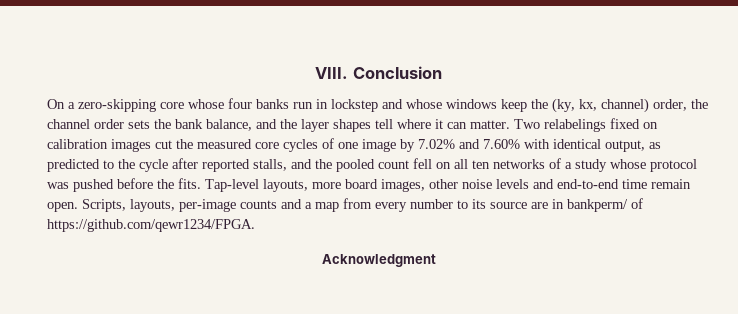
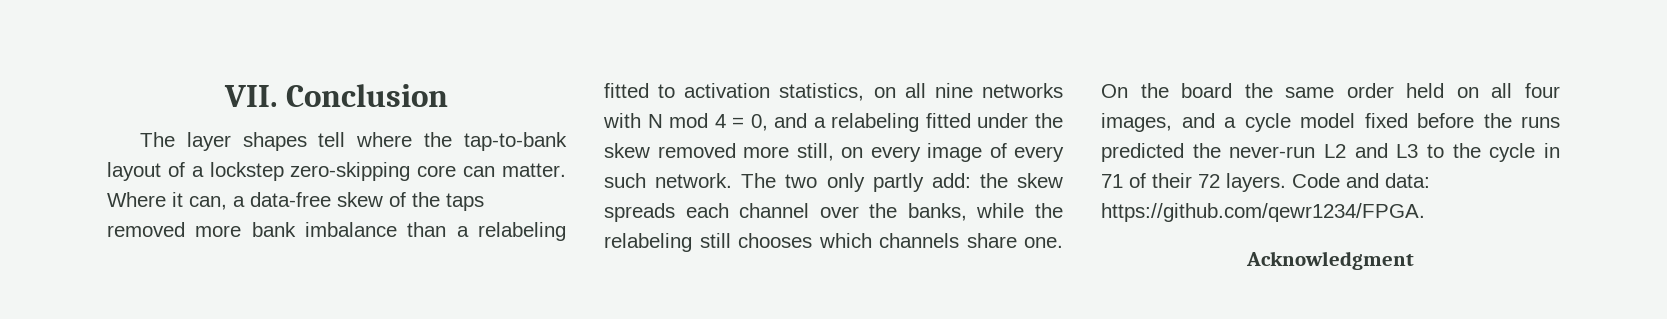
[315,67,349,79] VIII. -> [223,85,278,107] VII.
[47,98,708,113] [47,118,658,132] [47,138,661,152] [47,158,697,172] [47,178,691,192] [47,198,643,212] On a zero-skipping core whose four banks run in lockstep and whose windows keep the (ky, kx, channel) order, the channel order sets the bank balance, and the layer shapes tell where it can matter. Two relabelings fixed on calibration images cut the measured core cycles of one image by 7.02% and 7.60% with identical output, as predicted to the cycle after reported stalls, and the pooled count fell on all ten networks of a study whose protocol was pushed before the fits. Tap-level layouts, more board images, other noise levels and end-to-end time remain open. Scripts, layouts, per-image counts and a map from every number to its source are in bankperm/ of -> [139,132,567,151] [107,162,566,181] [107,192,484,211] [107,222,566,241] [604,83,1063,101] [603,113,1063,132] [604,143,1064,162] [604,173,1063,192] [604,203,1063,222] [604,233,1063,252] [1101,83,1560,98] [1101,113,1560,132] [1101,143,1560,162] [1101,173,1430,192] The layer shapes tell where the tap-to-bank layout of a lockstep zero-skipping core can matter. Where it can, a data-free skew of the taps removed more bank imbalance than a relabeling fitted to activation statistics, on all nine networks with N mod 4 = 0, and a relabeling fitted under the skew removed more still, on every image of every such network. The two only partly add: the skew spreads each channel over the banks, while the relabeling still chooses which channels share one. On the board the same order held on all four images, and a cycle model fixed before the runs predicted the never-run L2 and L3 to the cycle in 71 of their 72 layers. Code and data:

